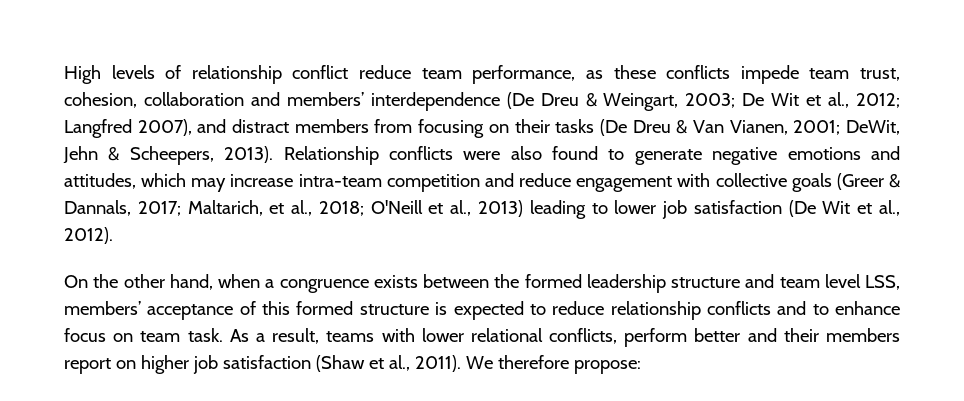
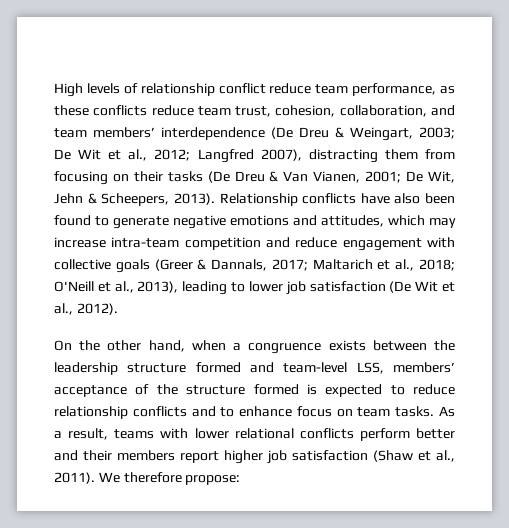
[740,65,799,84] impede -> [151,105,194,116] reduce
[143,92,280,106] collaboration and -> [339,105,455,117] [54,128,87,138] collaboration, and team
[197,119,369,133] and distract members -> [308,149,418,163] distracting them
[846,120,901,135] DeWit, -> [406,171,455,183] De Wit,
[463,146,542,160] were also -> [360,193,455,204] have also been
[187,200,263,216] Maltarich, -> [312,259,373,270] Maltarich
[478,200,523,217] 2013) -> [137,281,179,293] 2013),
[524,274,582,288] formed -> (456, 345) none
[745,274,861,288] and team level -> [195,362,348,373] formed and team-level
[262,301,429,315] this formed structure -> [156,384,299,395] the structure formed
[187,328,223,342] task. -> [395,406,435,417] tasks.
[549,328,618,344] conflicts, -> [299,428,354,439] conflicts
[115,360,136,369] on -> (219, 457) none

